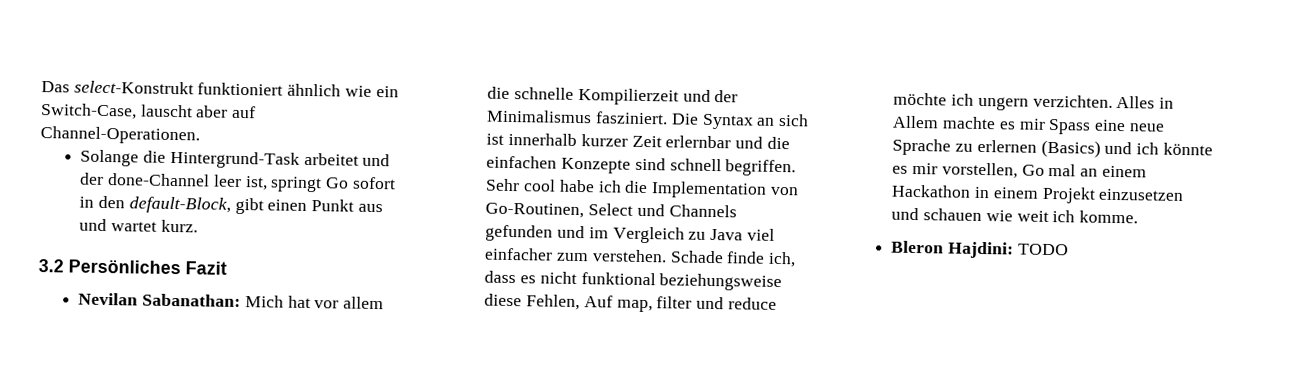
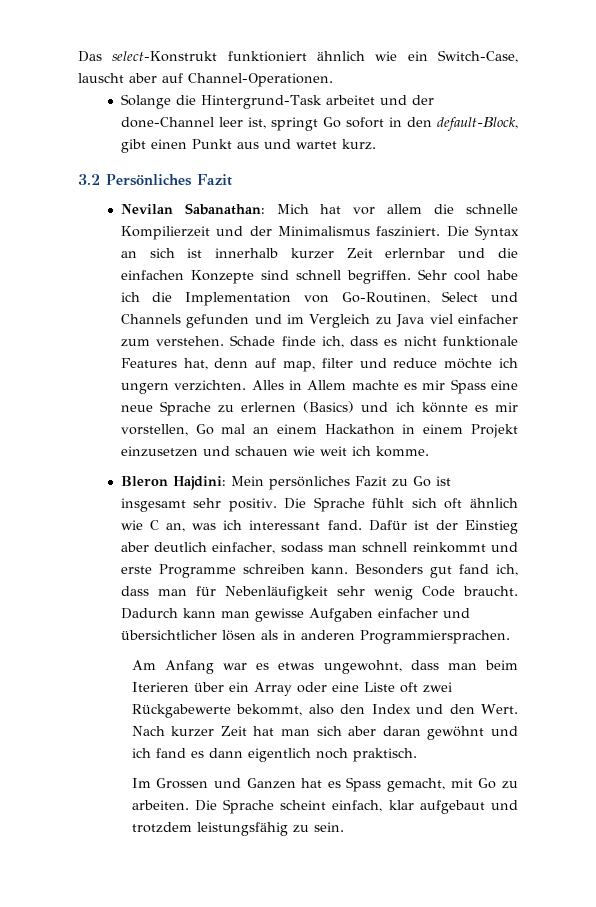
[580,272,783,292] [484,293,613,311] funktional beziehungsweise diese Fehlen, Auf -> [443,336,519,347] [120,358,277,370] funktionale Features hat, denn auf
[1017,243,1069,256] TODO -> [230,476,451,490] [120,497,519,512] [120,520,518,534] [120,542,518,554] [120,564,519,578] [120,586,518,600] [120,608,470,622] [120,630,510,644] [131,660,518,674] [131,682,452,696] [131,704,519,718] [131,726,518,740] [131,748,417,762] [131,777,518,792] [131,799,518,814] [131,822,344,836] Mein persönliches Fazit zu Go ist insgesamt sehr positiv. Die Sprache fühlt sich oft ähnlich wie C an, was ich interessant fand. Dafür ist der Einstieg aber deutlich einfacher, sodass man schnell reinkommt und erste Programme schreiben kann. Besonders gut fand ich, dass man für Nebenläufigkeit sehr wenig Code braucht. Dadurch kann man gewisse Aufgaben einfacher und übersichtlicher lösen als in anderen Programmiersprachen. // Am Anfang war es etwas ungewohnt, dass man beim Iterieren über ein Array oder eine Liste oft zwei Rückgabewerte bekommt, also den Index und den Wert. Nach kurzer Zeit hat man sich aber daran gewöhnt und ich fand es dann eigentlich noch praktisch. // Im Grossen und Ganzen hat es Spass gemacht, mit Go zu arbeiten. Die Sprache scheint einfach, klar aufgebaut und trotzdem leistungsfähig zu sein.

